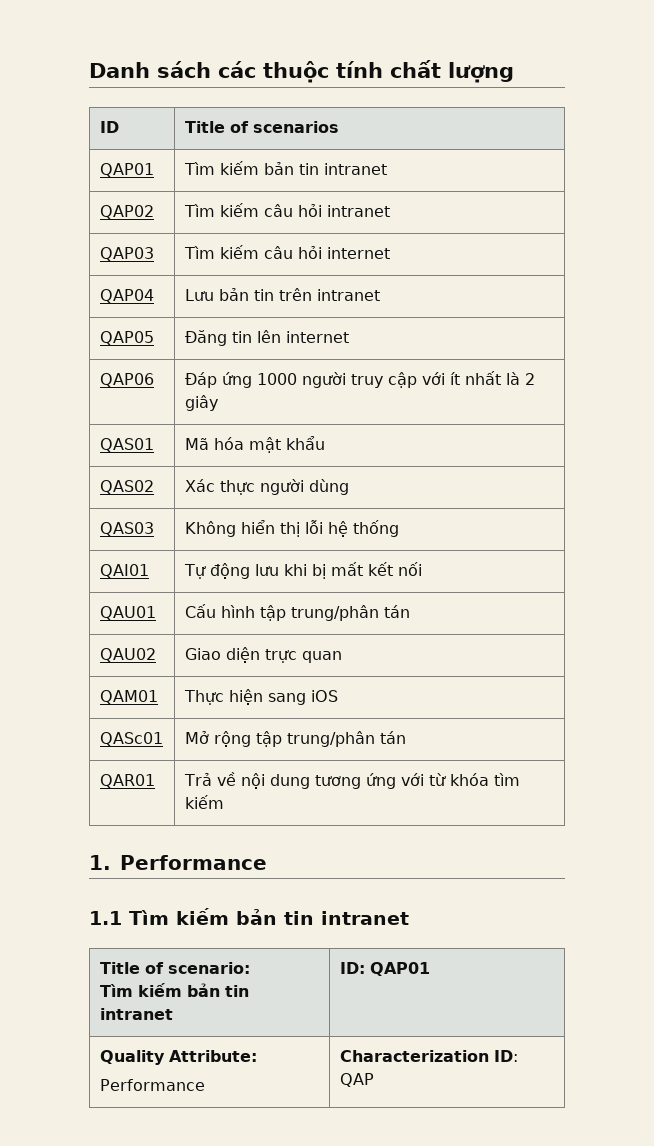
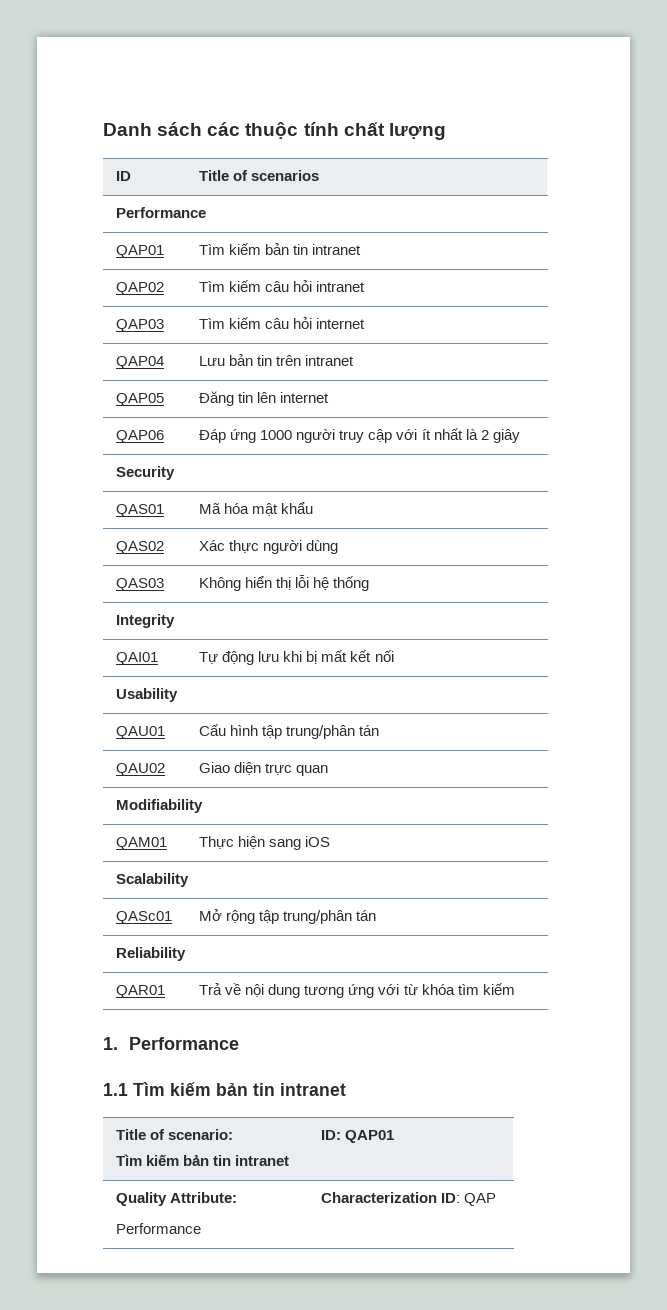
(339, 127) none -> [116,207,207,218] // Performance
(218, 403) none -> [116,466,176,480] // Security
(399, 528) none -> [116,614,176,628] // Integrity
(422, 569) none -> [116,688,179,702] // Usability
(342, 657) none -> [116,799,204,813] // Modifiability
(338, 696) none -> [116,873,190,887] // Scalability
(406, 737) none -> [116,947,187,961] // Reliability

